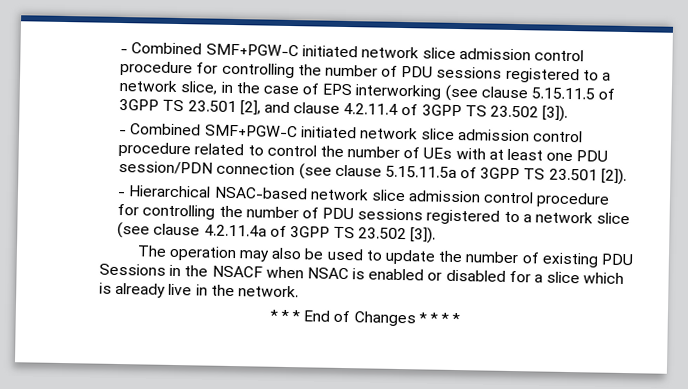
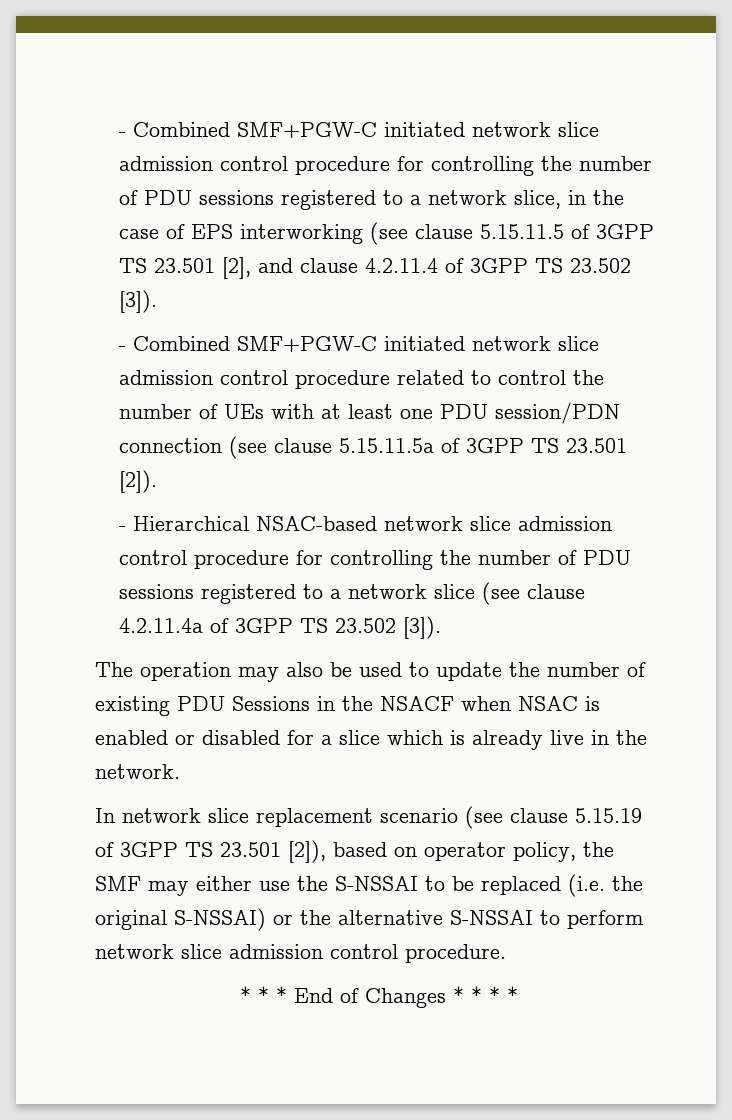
(299, 291) none -> [95,806,642,829] [95,840,614,863] [95,874,643,897] [95,908,644,931] [95,944,506,963] // In network slice replacement scenario (see clause 5.15.19 of 3GPP TS 23.501 [2]), based on operator policy, the SMF may either use the S-NSSAI to be replaced (i.e. the original S-NSSAI) or the alternative S-NSSAI to perform network slice admission control procedure.

